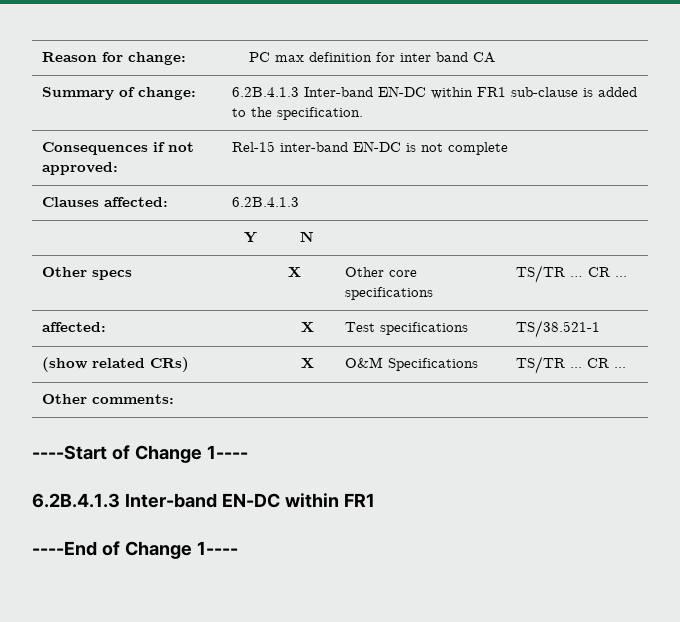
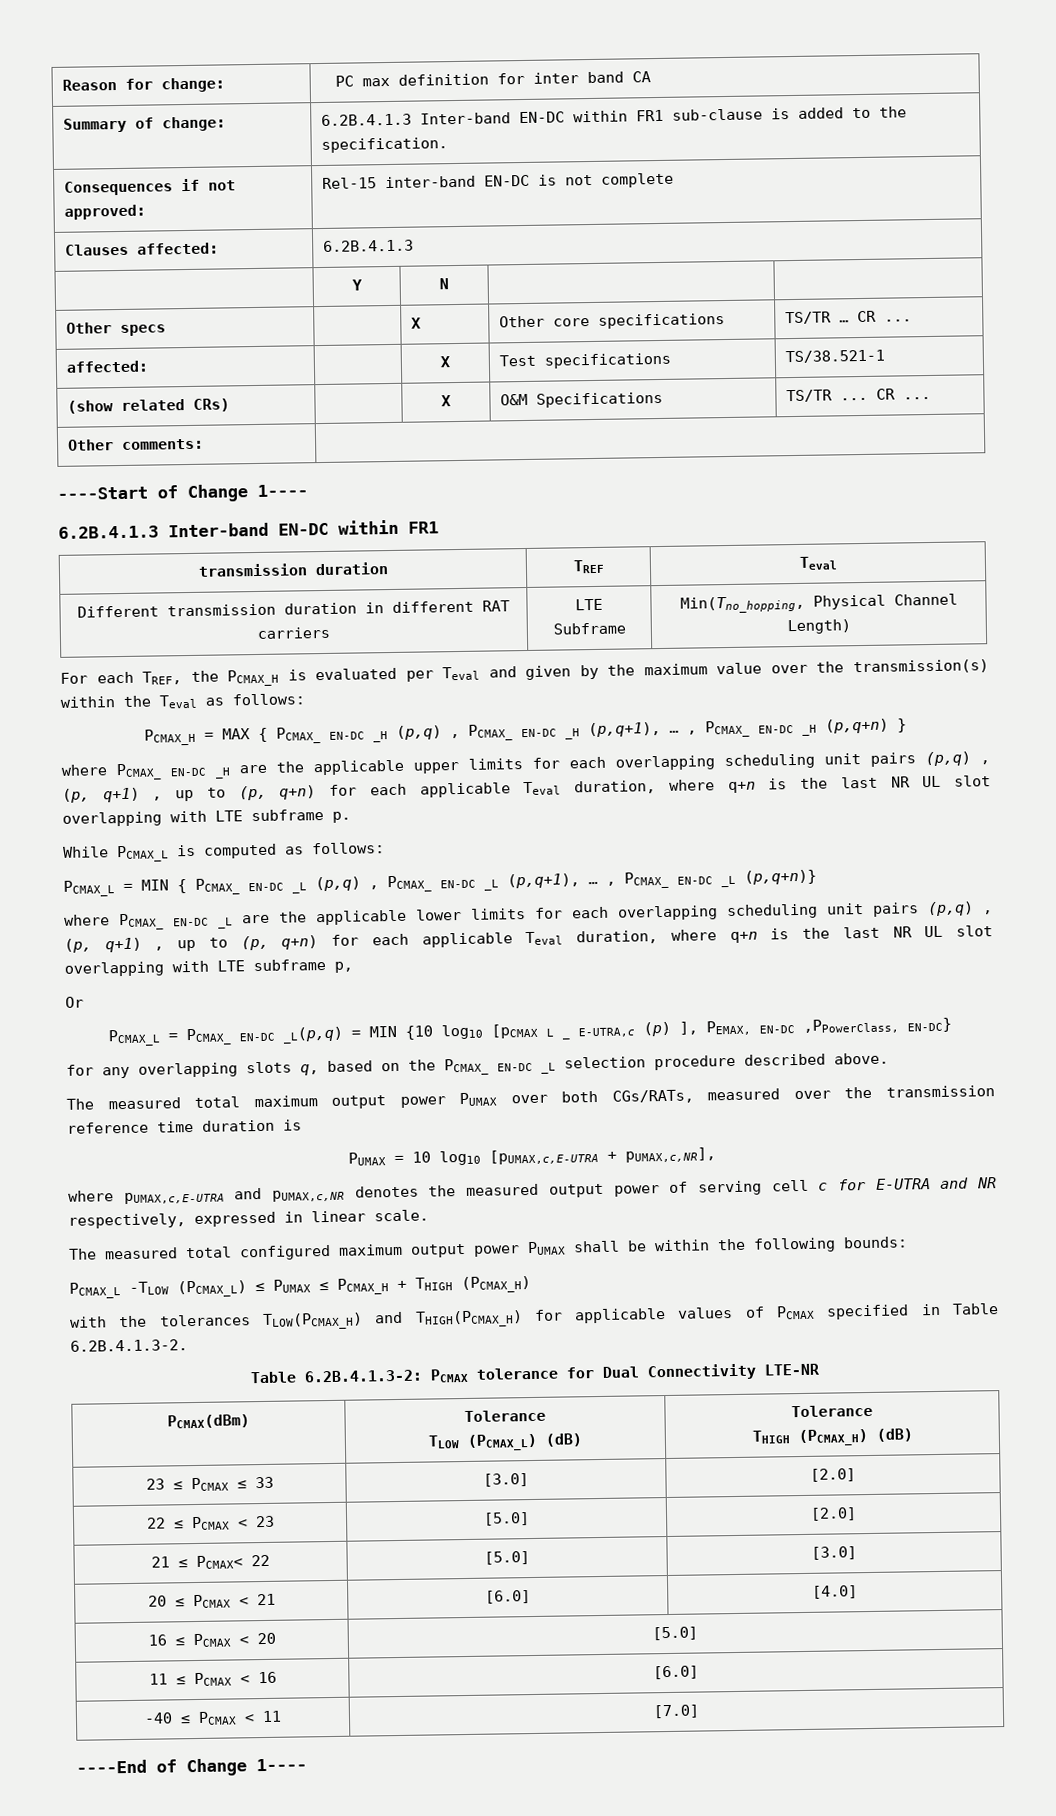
(375, 500) none -> [197,562,389,577] [572,559,605,574] [798,556,838,570] [77,600,510,618] [257,626,330,639] [575,598,603,611] [552,622,626,635] [679,593,958,614] [786,619,851,635] [60,659,989,687] [60,693,305,709] [144,718,907,746] [61,751,990,781] [62,775,991,803] [62,809,351,827] [63,842,385,863] [63,869,817,897] [64,901,993,931] [64,925,993,953] [64,959,353,977] [65,996,84,1008] [107,1017,952,1047] [66,1052,889,1079] [66,1085,996,1110] [67,1119,302,1134] [347,1147,716,1166] [68,1177,997,1205] [68,1209,429,1229] [69,1236,908,1261] [69,1276,531,1299] [70,1303,999,1330] [70,1339,188,1352] [250,1363,820,1384] [167,1414,250,1429] [464,1409,546,1422] [428,1433,582,1451] [791,1404,873,1418] [751,1428,913,1447] [145,1476,274,1492] [483,1473,529,1487] [810,1468,856,1482] [146,1515,275,1531] [483,1512,530,1526] [810,1507,857,1521] [151,1554,270,1569] [484,1551,530,1565] [811,1546,857,1560] [147,1593,276,1609] [485,1590,531,1604] [812,1585,858,1599] [147,1632,276,1648] [652,1626,698,1641] [148,1671,277,1687] [653,1665,699,1680] [144,1710,282,1725] [653,1704,700,1719] // transmission duration | TREF | Teval // Different transmission duration in different RAT carriers | LTE Subframe | Min(Tno_hopping, Physical Channel Length) // For each TREF, the PCMAX_H is evaluated per Teval and given by the maximum value over the transmission(s) within the Teval as follows: // PCMAX_H = MAX { PCMAX_ EN-DC _H (p,q) , PCMAX_ EN-DC _H (p,q+1), … , PCMAX_ EN-DC _H (p,q+n) } // where PCMAX_ EN-DC _H are the applicable upper limits for each overlapping scheduling unit pairs (p,q) , (p, q+1) , up to (p, q+n) for each applicable Teval duration, where q+n is the last NR UL slot overlapping with LTE subframe p. // While PCMAX_L is computed as follows: // PCMAX_L = MIN { PCMAX_ EN-DC _L (p,q) , PCMAX_ EN-DC _L (p,q+1), … , PCMAX_ EN-DC _L (p,q+n)} // where PCMAX_ EN-DC _L are the applicable lower limits for each overlapping scheduling unit pairs (p,q) , (p, q+1) , up to (p, q+n) for each applicable Teval duration, where q+n is the last NR UL slot overlapping with LTE subframe p, // Or // PCMAX_L = PCMAX_ EN-DC _L(p,q) = MIN {10 log10 [pCMAX L _ E-UTRA,c (p) ], PEMAX, EN-DC ,PPowerClass, EN-DC} // for any overlapping slots q, based on the PCMAX_ EN-DC _L selection procedure described above. // The measured total maximum output power PUMAX over both CGs/RATs, measured over the transmission reference time duration is // PUMAX = 10 log10 [pUMAX,c,E-UTRA + pUMAX,c,NR], // where pUMAX,c,E-UTRA and pUMAX,c,NR denotes the measured output power of serving cell c for E-UTRA and NR respectively, expressed in linear scale. // The measured total configured maximum output power PUMAX shall be within the following bounds: // PCMAX_L -TLOW (PCMAX_L) ≤ PUMAX ≤ PCMAX_H + THIGH (PCMAX_H) // with the tolerances TLOW(PCMAX_H) and THIGH(PCMAX_H) for applicable values of PCMAX specified in Table 6.2B.4.1.3-2. // Table 6.2B.4.1.3-2: PCMAX tolerance for Dual Connectivity LTE-NR // PCMAX(dBm) | Tolerance // TLOW (PCMAX_L) (dB) | Tolerance // THIGH (PCMAX_H) (dB) // 23 ≤ PCMAX ≤ 33 | [3.0] | [2.0] // 22 ≤ PCMAX < 23 | [5.0] | [2.0] // 21 ≤ PCMAX< 22 | [5.0] | [3.0] // 20 ≤ PCMAX < 21 | [6.0] | [4.0] // 16 ≤ PCMAX < 20 | [5.0] // 11 ≤ PCMAX < 16 | [6.0] // -40 ≤ PCMAX < 11 | [7.0]

